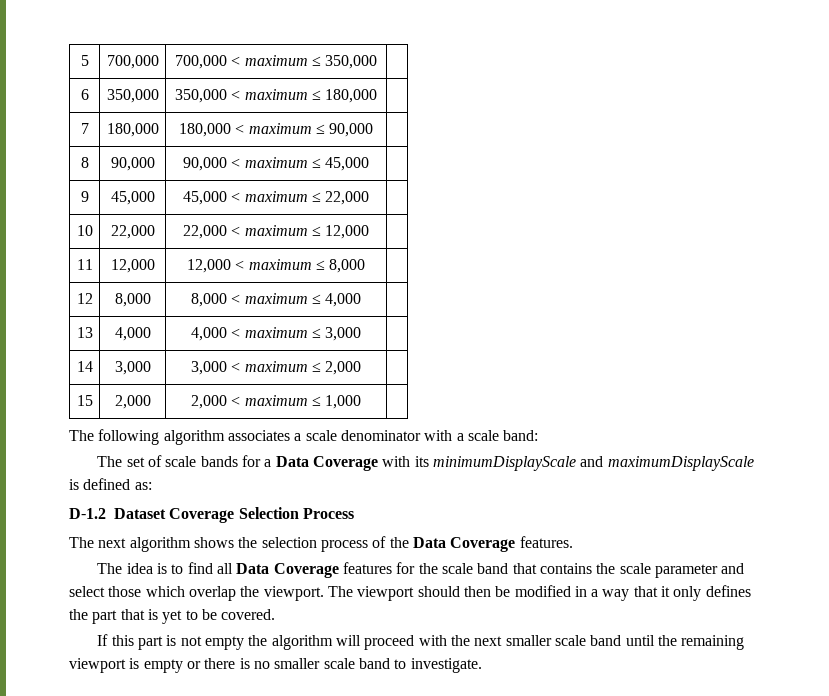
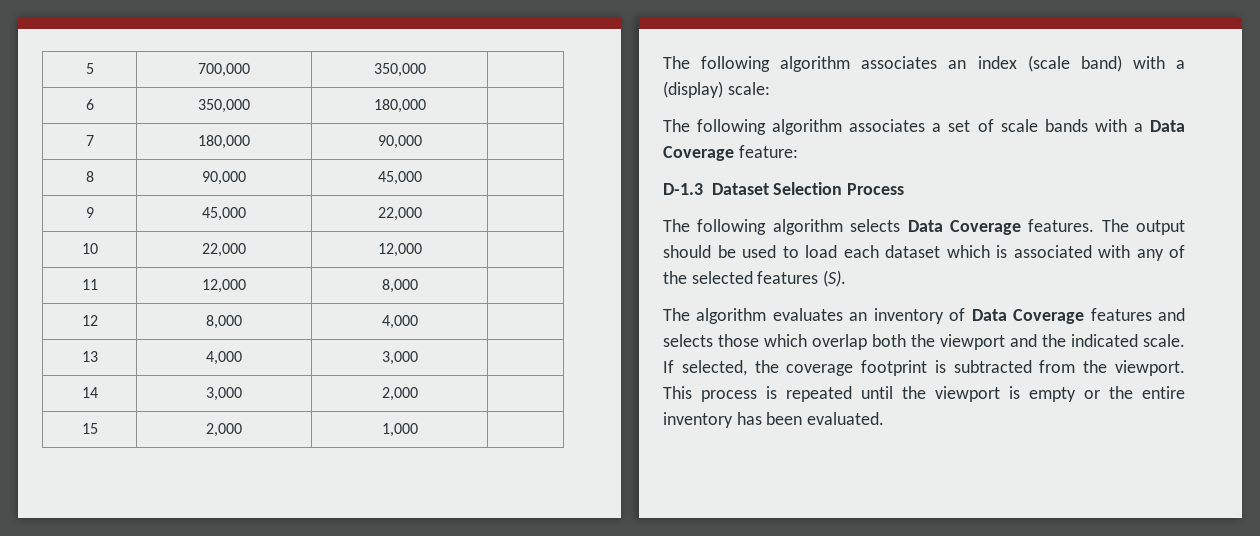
[174,55,321,69] 700,000 < maximum ≤ -> (250, 70) none
[174,89,321,103] 350,000 < maximum ≤ -> (250, 106) none
[178,123,325,137] 180,000 < maximum ≤ -> (250, 142) none
[182,157,321,171] 90,000 < maximum ≤ -> (246, 178) none
[182,191,321,205] 45,000 < maximum ≤ -> (246, 214) none
[182,225,321,239] 22,000 < maximum ≤ -> (246, 250) none
[186,259,325,273] 12,000 < maximum ≤ -> (246, 286) none
[190,293,321,307] 8,000 < maximum ≤ -> (242, 322) none
[190,327,321,341] 4,000 < maximum ≤ -> (242, 358) none
[190,361,321,375] 3,000 < maximum ≤ -> (242, 394) none
[190,395,321,409] 2,000 < maximum ≤ -> (242, 430) none
[294,430,539,441] [97,456,123,467] a scale denominator with a scale band: // The -> [948,55,1185,72] [663,81,770,98] [663,119,942,135] an index (scale band) with a (display) scale: // The following algorithm associates a
[242,455,262,467] for -> [1094,119,1127,132] with
[382,456,754,471] [69,478,152,490] [69,507,354,523] [69,536,573,552] [97,562,745,578] [69,585,751,601] [69,609,276,624] [97,634,622,650] with its minimumDisplayScale and maximumDisplayScale is defined as: // D-1.2 Dataset Coverage Selection Process // The next algorithm shows the selection process of the Data Coverage features. // The idea is to find all Data Coverage features for the scale band that contains the scale parameter and select those which overlap the viewport. The viewport should then be modified in a way that it only defines the part that is yet to be covered. // If this part is not empty the algorithm will proceed with the next smaller scale band -> [738,145,798,158] [663,182,905,195] [663,219,1185,235] [663,245,1185,261] [663,270,847,287] [663,308,1185,324] [663,334,1185,350] [663,360,1185,376] [663,386,852,402] feature: // D-1.3 Dataset Selection Process // The following algorithm selects Data Coverage features. The output should be used to load each dataset which is associated with any of the selected features (S). // The algorithm evaluates an inventory of Data Coverage features and selects those which overlap both the viewport and the indicated scale. If selected, the coverage footprint is subtracted from the viewport. This process is repeated
[681,635,745,650] remaining -> (926, 392) none
[204,658,482,673] there is no smaller scale band to investigate. -> [1109,386,1185,399] [663,412,885,428] the entire inventory has been evaluated.

